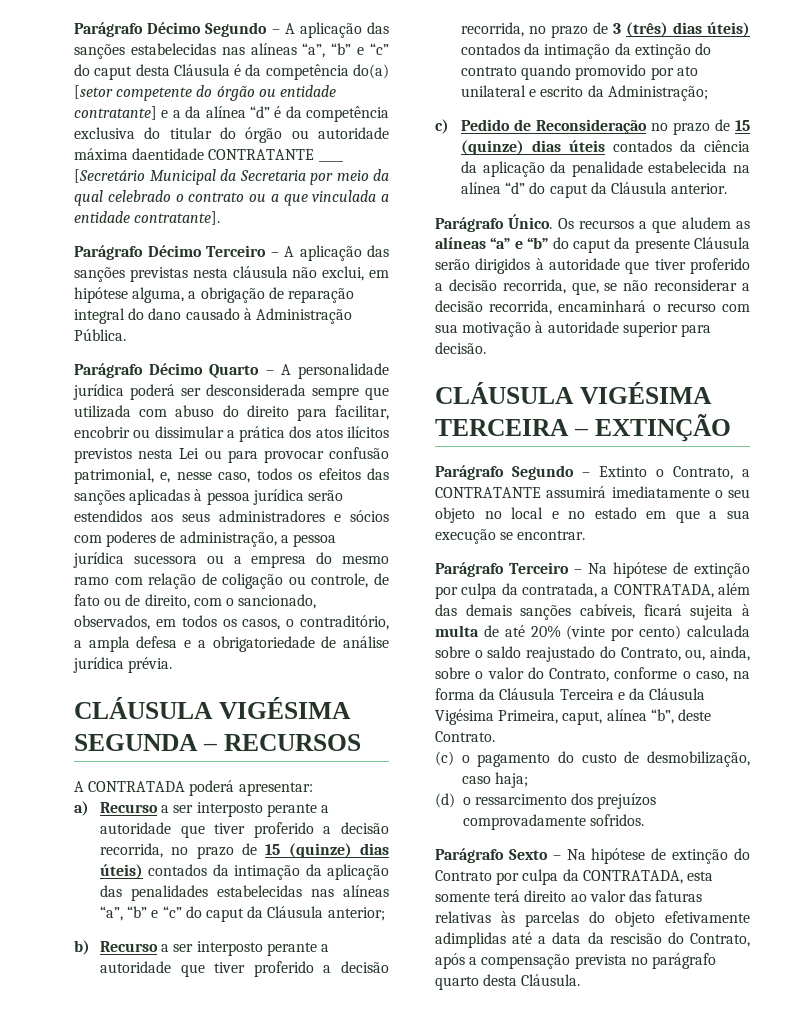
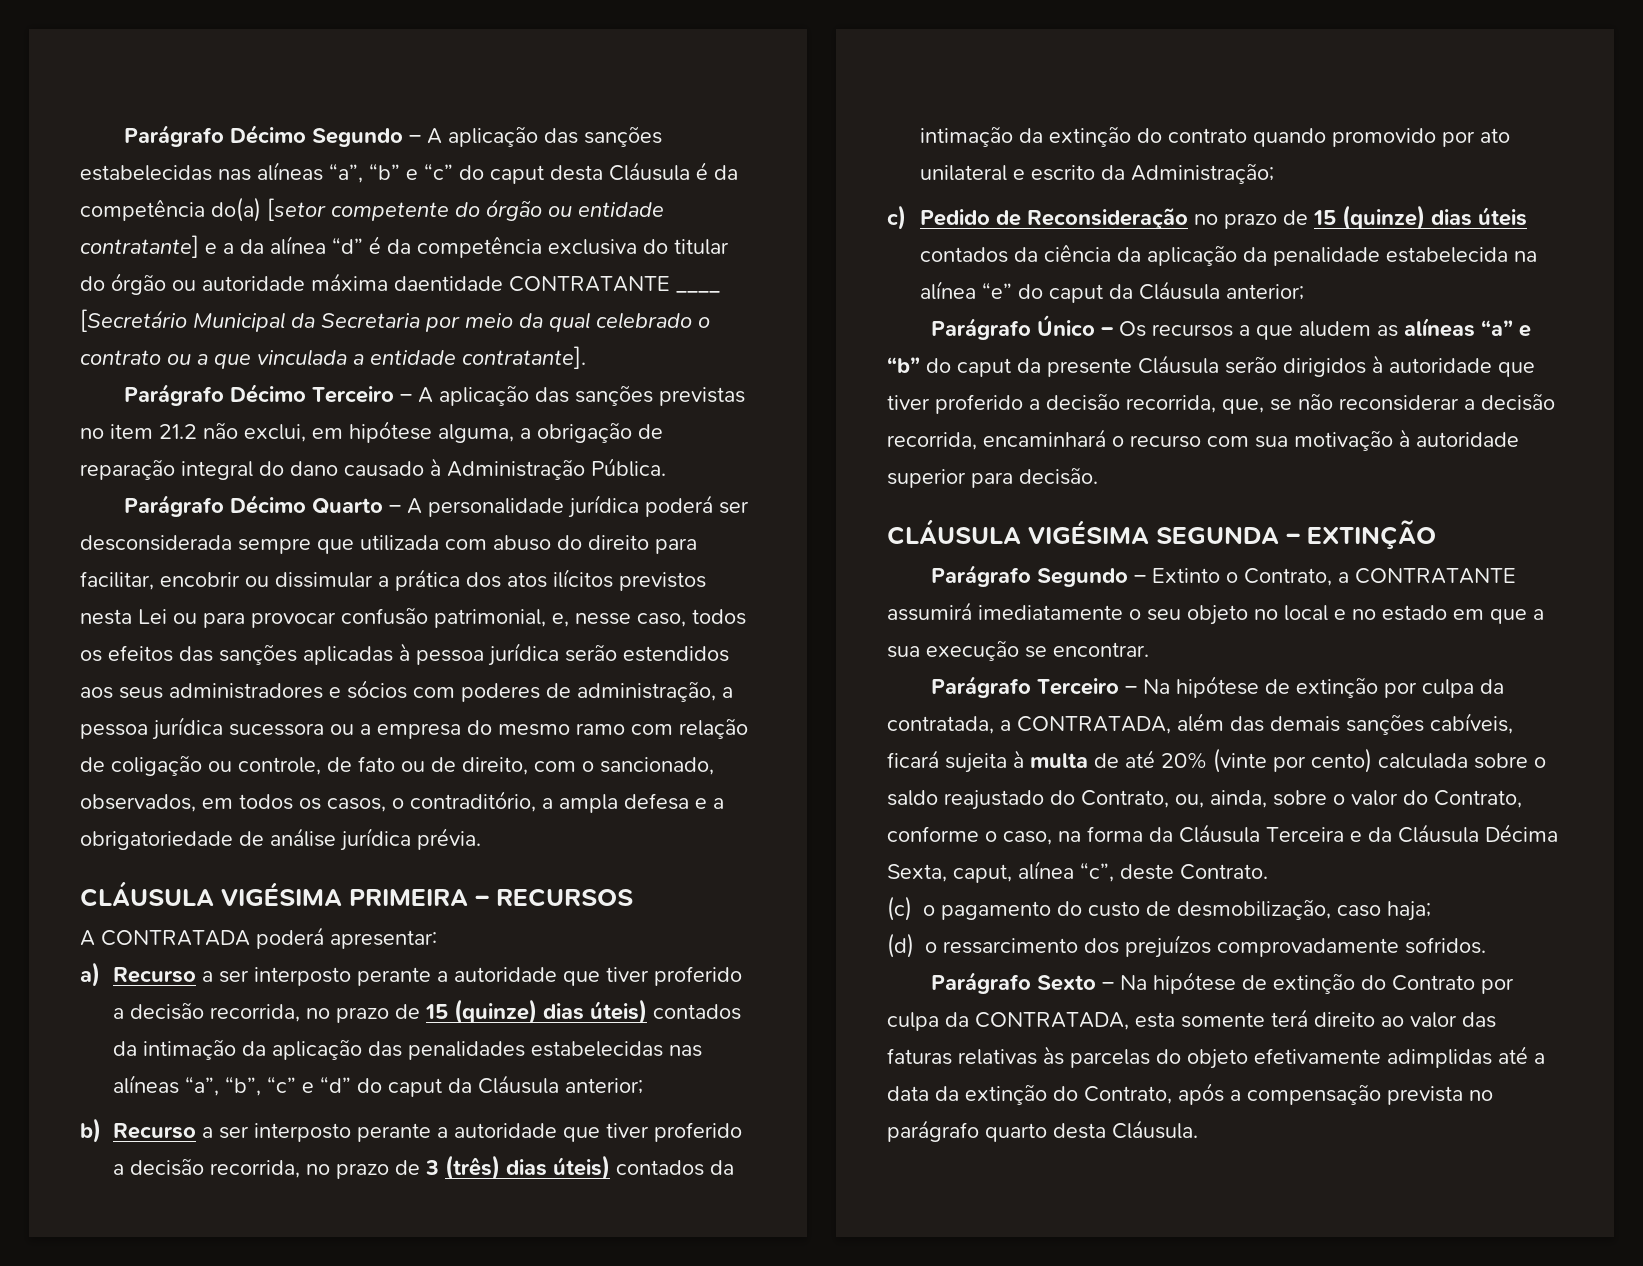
[192,266,288,278] nesta cláusula -> [80,424,197,439] no item 21.2
[74,734,198,751] SEGUNDA -> [349,889,468,906] PRIMEIRA
[127,906,182,918] “b” e “c” -> [225,1076,352,1096] “b”, “c” e “d”
[505,182,728,198] [435,214,553,232] “d” do caput da Cláusula anterior. // Parágrafo Único. -> [982,281,1305,303] [931,314,1114,340] “e” do caput da Cláusula anterior; // Parágrafo Único –
[435,419,569,436] TERCEIRA -> [1156,526,1279,544] SEGUNDA
[435,709,559,725] Vigésima Primeira, -> [1485,824,1558,842] [887,864,947,882] Décima Sexta,
[650,709,674,724] “b”, -> [1080,862,1114,882] “c”,
[609,933,662,944] rescisão -> [965,1084,1047,1105] extinção

